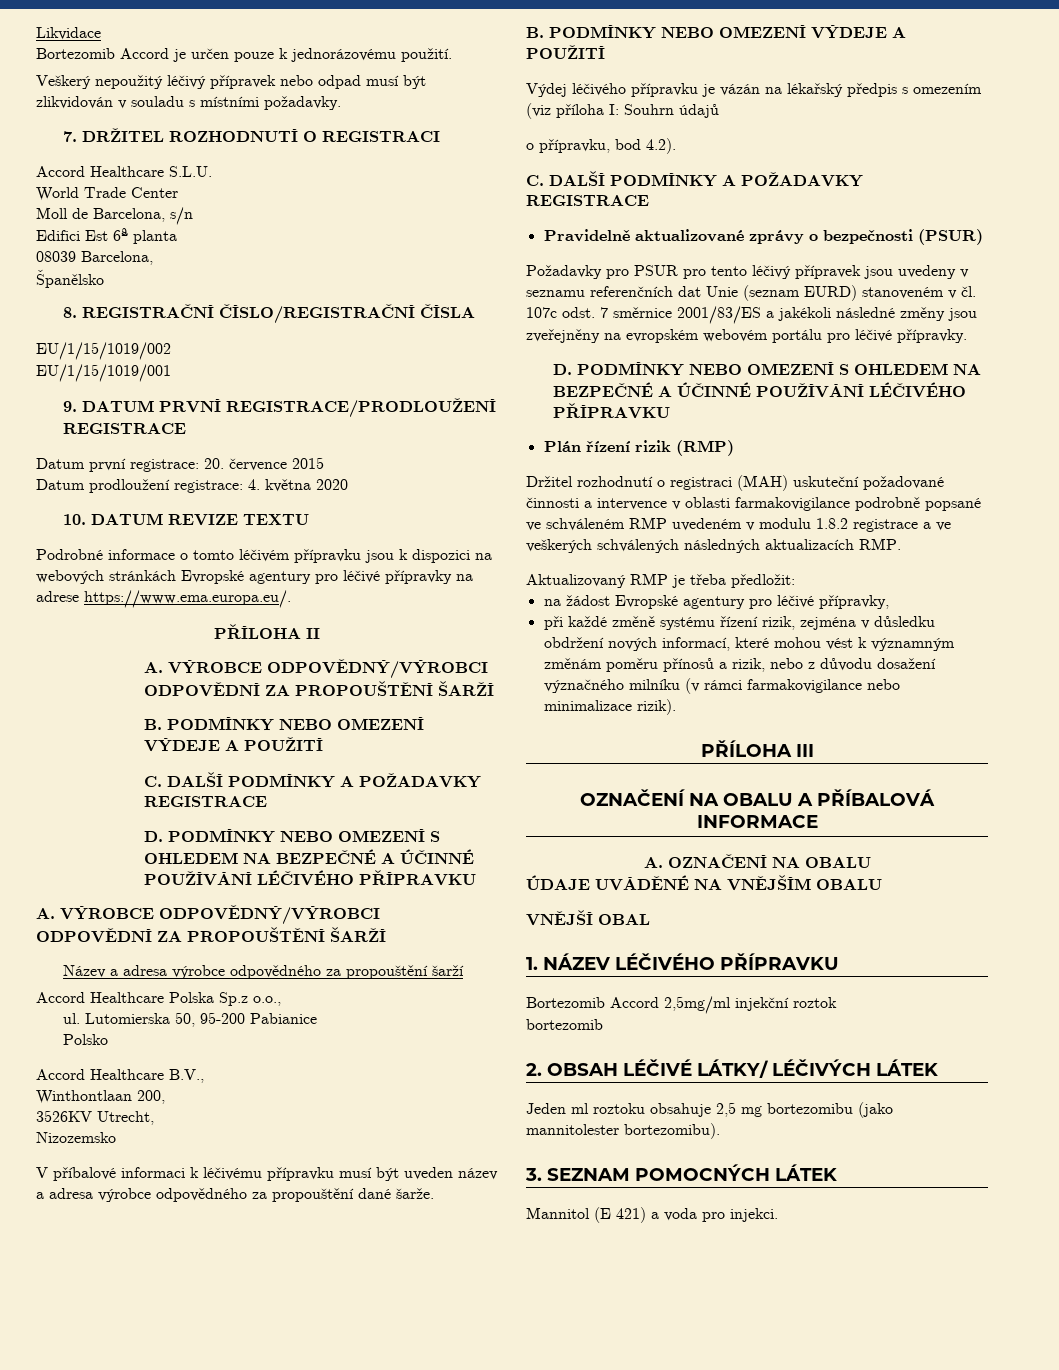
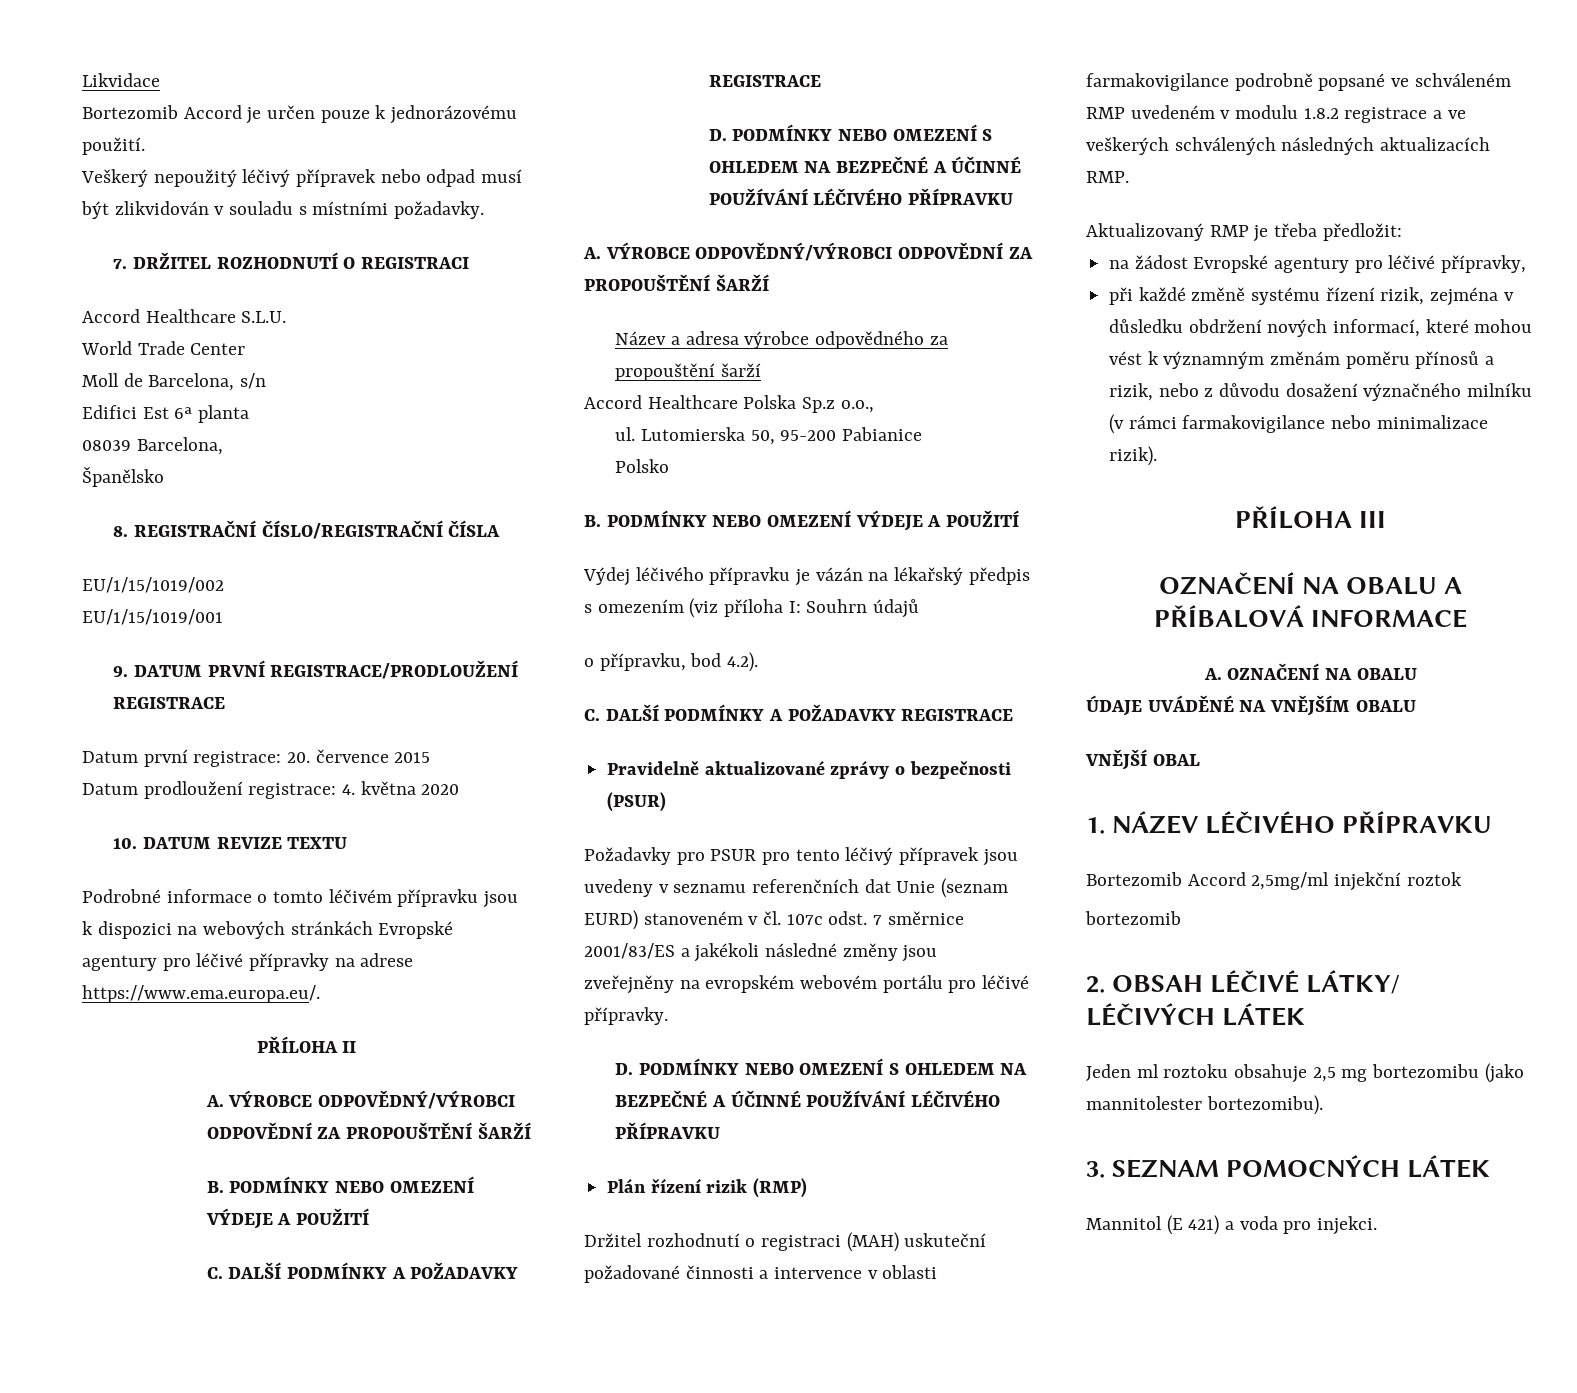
[36,1069,204,1083] [36,1090,165,1104] [36,1110,154,1125] [36,1132,116,1143] [36,1167,498,1181] [36,1188,434,1202] // Accord Healthcare B.V., // Winthontlaan 200, // 3526KV Utrecht, // Nizozemsko // V příbalové informaci k léčivému přípravku musí být uveden název a adresa výrobce odpovědného za propouštění dané šarže. -> (670, 466) none

